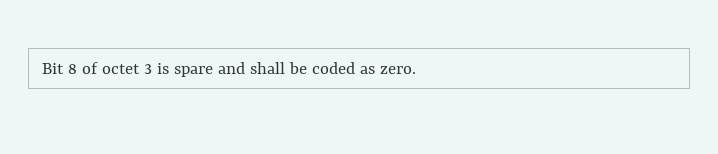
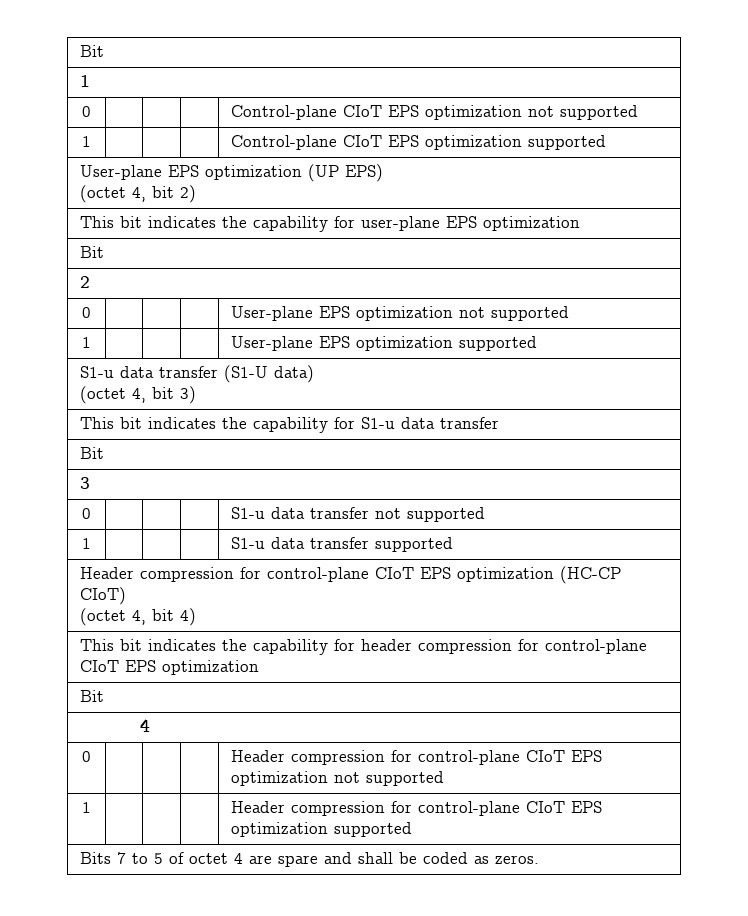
[42,62,170,74] Bit 8 of octet 3 is -> [79,45,104,57] [79,75,90,87] [82,106,91,117] [230,105,638,120] [82,136,91,147] [230,135,606,150] [79,164,383,182] [79,185,196,203] [79,216,580,232] [79,246,104,258] [79,276,90,288] [82,307,91,318] [230,306,569,321] [82,337,91,348] [230,336,537,351] [79,365,314,383] [79,386,196,404] [79,417,499,433] [79,447,104,459] [79,477,90,489] [82,508,91,519] [230,507,485,522] [82,538,91,549] [230,537,453,552] [79,566,621,584] [79,587,126,605] [79,608,196,626] [79,639,647,655] [79,660,259,675] [79,690,104,702] [140,719,151,732] [82,751,91,762] [230,750,602,765] [230,771,444,786] [82,802,91,813] [230,801,602,816] [230,822,412,837] [79,852,272,864] Bit // 1 // 0 | | | | Control-plane CIoT EPS optimization not supported // 1 | | | | Control-plane CIoT EPS optimization supported // User-plane EPS optimization (UP EPS) // (octet 4, bit 2) // This bit indicates the capability for user-plane EPS optimization // Bit // 2 // 0 | | | | User-plane EPS optimization not supported // 1 | | | | User-plane EPS optimization supported // S1-u data transfer (S1-U data) // (octet 4, bit 3) // This bit indicates the capability for S1-u data transfer // Bit // 3 // 0 | | | | S1-u data transfer not supported // 1 | | | | S1-u data transfer supported // Header compression for control-plane CIoT EPS optimization (HC-CP CIoT) // (octet 4, bit 4) // This bit indicates the capability for header compression for control-plane CIoT EPS optimization // Bit // 4 // 0 | | | | Header compression for control-plane CIoT EPS optimization not supported // 1 | | | | Header compression for control-plane CIoT EPS optimization supported // Bits 7 to 5 of octet 4 are
[380,66,417,74] zero. -> [494,855,539,864] zeros.

